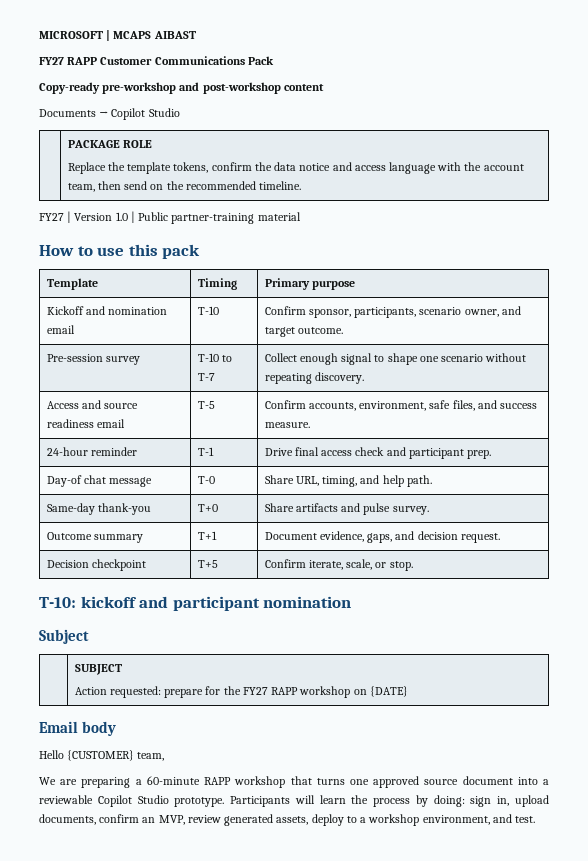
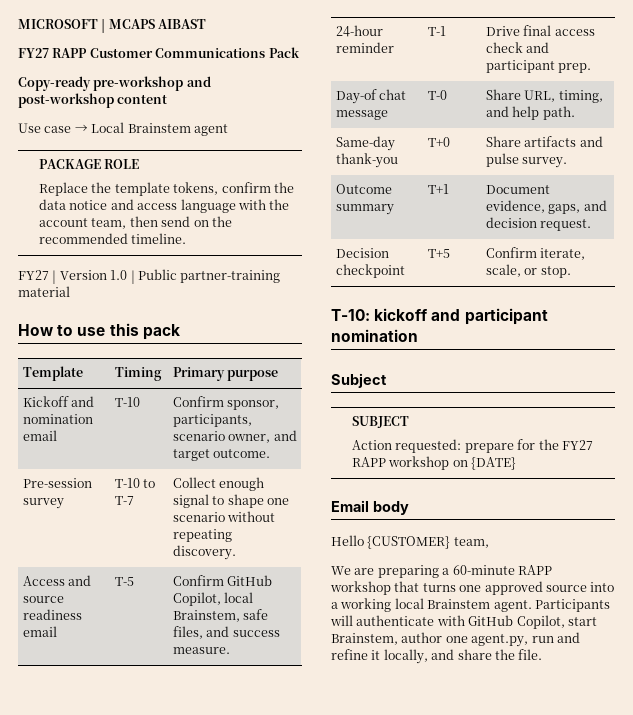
[39,108,180,120] Documents → Copilot Studio -> [18,122,228,136] Use case → Local Brainstem agent
[308,401,427,411] accounts, environment, -> [227,575,273,586] [173,592,254,606] [173,610,241,622] GitHub Copilot, local Brainstem,
[462,776,513,785] document -> (587, 588) none
[39,795,549,807] [39,814,536,826] reviewable Copilot Studio prototype. Participants will learn the process by doing: sign in, upload documents, confirm an MVP, review generated assets, deploy to a workshop environment, and test. -> [340,598,610,612] [330,615,597,629] [331,632,580,647] [331,649,543,664] working local Brainstem agent. Participants will authenticate with GitHub Copilot, start Brainstem, author one agent.py, run and refine it locally, and share the file.

